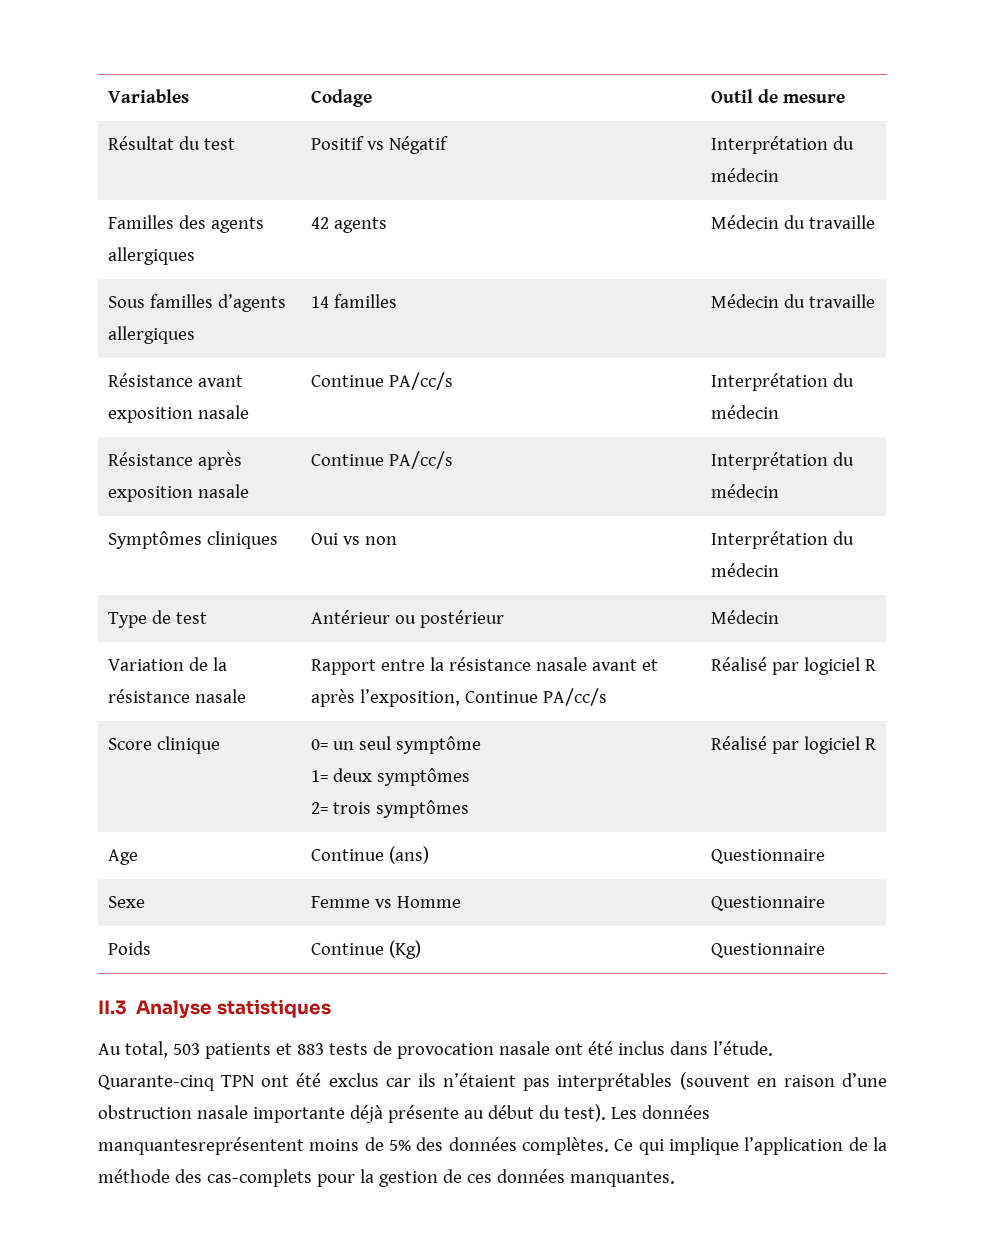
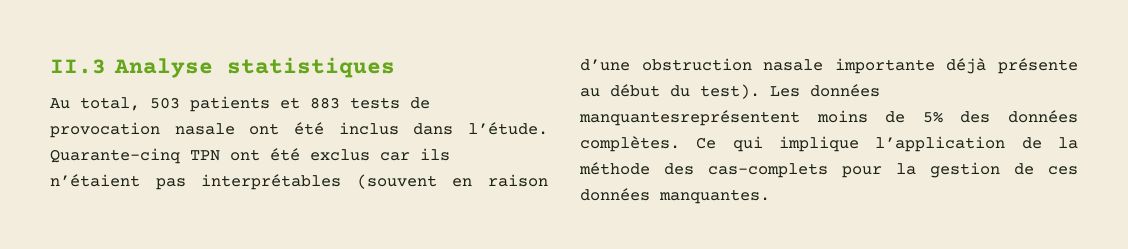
[107,89,189,103] [310,89,372,107] [710,89,845,103] [107,136,235,150] [310,136,448,154] [710,136,854,154] [710,168,779,182] [107,215,264,233] [107,247,195,265] [310,217,387,233] [710,215,875,229] [107,294,286,312] [107,326,195,344] [310,294,397,308] [710,294,875,308] [107,373,243,387] [107,405,249,423] [310,372,453,390] [710,373,854,391] [710,405,779,419] [107,452,242,470] [107,484,249,502] [310,451,453,469] [710,452,854,470] [710,484,779,498] [107,531,278,549] [310,533,397,545] [710,531,854,549] [710,563,779,577] [107,610,207,628] [310,610,504,628] [710,610,779,624] [107,657,227,671] [107,689,246,703] [310,657,658,675] [310,688,607,707] [710,657,876,675] [107,736,220,754] [310,736,481,754] [310,768,470,786] [310,800,469,818] [710,736,876,754] [107,849,138,865] [310,846,429,864] [710,849,825,864] [107,896,145,908] [310,896,461,908] [710,896,825,911] [107,941,151,955] [310,940,421,959] [710,943,825,958] Variables | Codage | Outil de mesure // Résultat du test | Positif vs Négatif | Interprétation du médecin // Familles des agents allergiques | 42 agents | Médecin du travaille // Sous familles d’agents allergiques | 14 familles | Médecin du travaille // Résistance avant exposition nasale | Continue PA/cc/s | Interprétation du médecin // Résistance après exposition nasale | Continue PA/cc/s | Interprétation du médecin // Symptômes cliniques | Oui vs non | Interprétation du médecin // Type de test | Antérieur ou postérieur | Médecin // Variation de la résistance nasale | Rapport entre la résistance nasale avant et après l’exposition, Continue PA/cc/s | Réalisé par logiciel R // Score clinique | 0= un seul symptôme // 1= deux symptômes // 2= trois symptômes | Réalisé par logiciel R // Age | Continue (ans) | Questionnaire // Sexe | Femme vs Homme | Questionnaire // Poids | Continue (Kg) | Questionnaire // -> (50, 66) none

